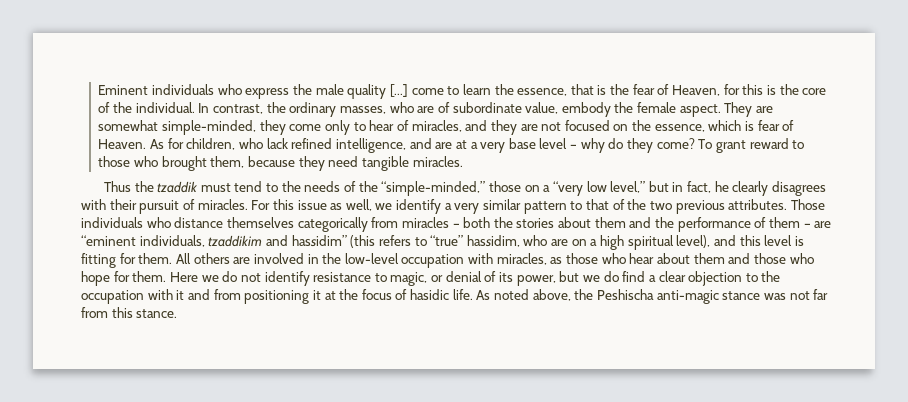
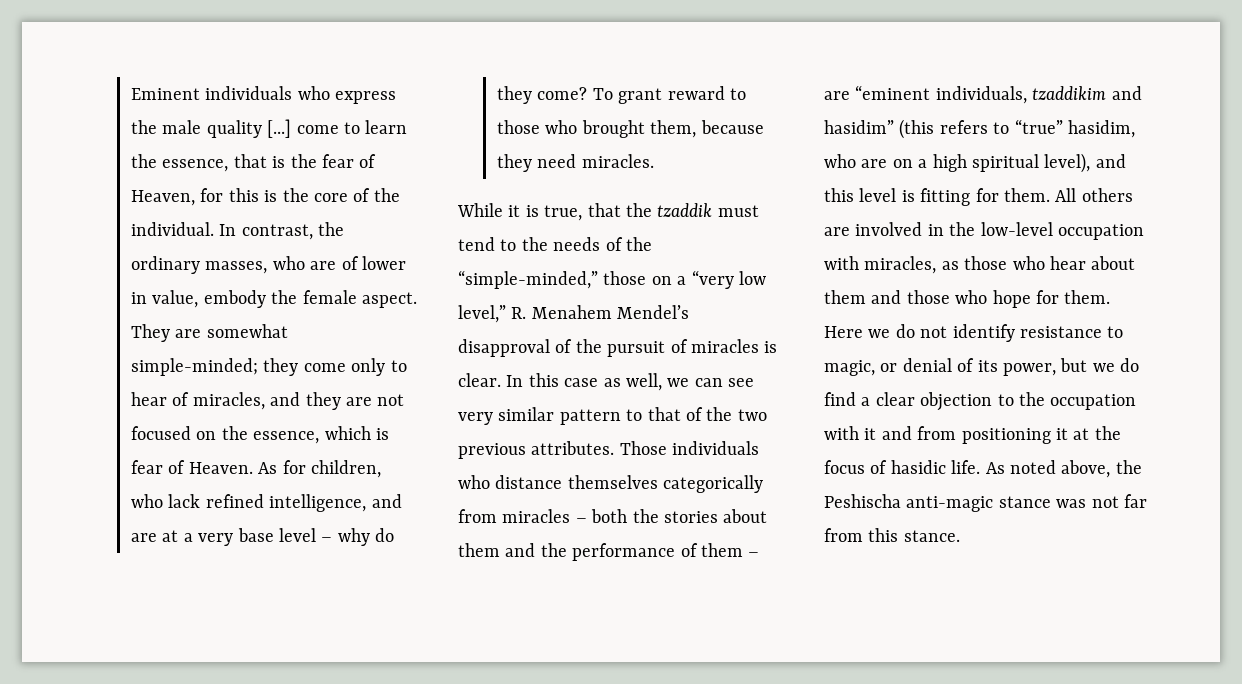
[452,102,522,113] subordinate -> [361,256,406,270] [130,292,147,304] lower in
[162,120,257,135] simple-minded, -> [130,358,258,376] simple-minded;
[361,156,409,171] tangible -> (577, 161) none
[103,181,131,192] Thus -> [457,203,621,221] While it is true, that
[648,181,827,196] [81,199,327,214] but in fact, he clearly disagrees with their pursuit of miracles. For this issue -> [511,305,690,319] [458,339,778,357] [458,373,599,387] R. Menahem Mendel’s disapproval of the pursuit of miracles is clear. In this case
[396,199,452,214] identify a -> [694,378,755,387] can see
[291,235,347,247] hassidim” -> [824,120,894,134] hasidim”
[466,235,520,247] hassidim, -> [1068,120,1135,138] hasidim,

